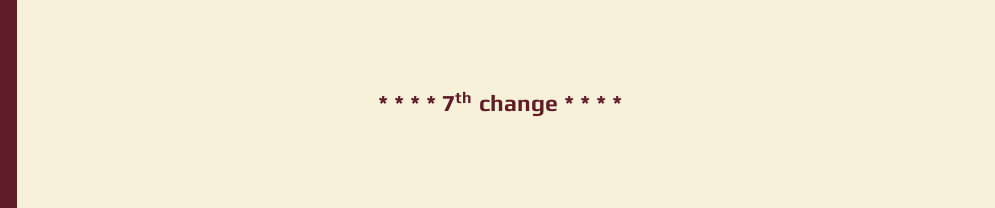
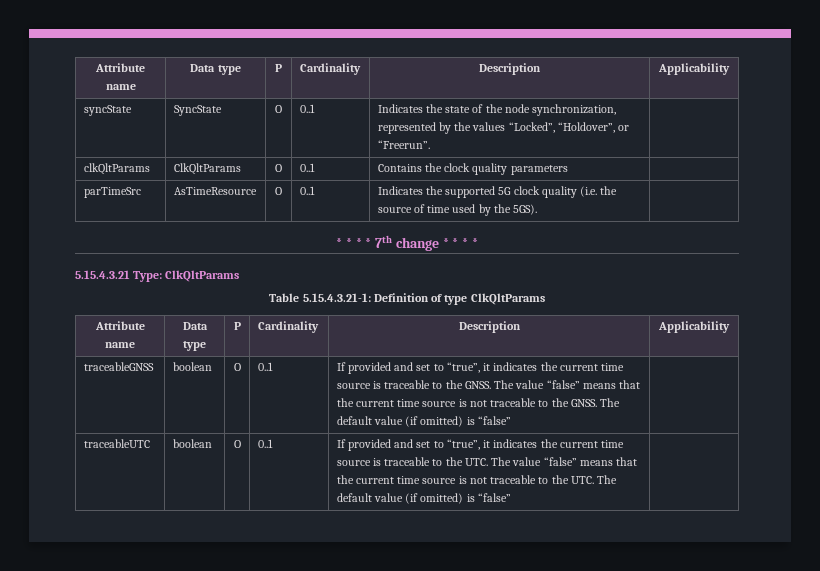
(377, 103) none -> [95,63,145,72] [105,84,136,90] [190,64,241,75] [275,64,282,72] [299,63,361,75] [479,63,541,75] [658,63,730,75] [83,105,132,116] [173,105,222,116] [275,105,282,113] [299,104,315,113] [377,104,617,116] [377,122,630,134] [377,140,430,149] [83,163,150,175] [173,163,241,175] [275,164,282,172] [299,163,315,172] [377,163,568,175] [83,187,141,198] [173,187,257,195] [275,187,282,195] [299,186,315,195] [377,186,618,198] [377,204,538,216] Attribute name | Data type | P | Cardinality | Description | Applicability // syncState | SyncState | O | 0..1 | Indicates the state of the node synchronization, represented by the values “Locked”, “Holdover”, or “Freerun”. | // clkQltParams | ClkQltParams | O | 0..1 | Contains the clock quality parameters | // parTimeSrc | AsTimeResource | O | 0..1 | Indicates the supported 5G clock quality (i.e. the source of time used by the 5GS). | //
(623, 103) none -> [75,270,240,282] [269,293,545,305] [94,321,145,330] [105,342,135,348] [182,322,208,330] [183,341,206,351] [233,322,241,330] [257,321,319,333] [458,321,521,333] [658,321,730,333] [83,362,154,371] [172,362,212,371] [233,363,241,371] [257,362,273,371] [336,362,625,374] [336,380,641,389] [336,398,621,407] [336,416,511,427] [83,439,150,448] [172,439,212,448] [233,440,241,448] [257,439,273,448] [336,439,625,451] [336,457,638,466] [336,475,618,484] [336,493,511,504] // 5.15.4.3.21 Type: ClkQltParams // Table 5.15.4.3.21-1: Definition of type ClkQltParams // Attribute name | Data type | P | Cardinality | Description | Applicability // traceableGNSS | boolean | O | 0..1 | If provided and set to “true”, it indicates the current time source is traceable to the GNSS. The value “false” means that the current time source is not traceable to the GNSS. The default value (if omitted) is “false” | // traceableUTC | boolean | O | 0..1 | If provided and set to “true”, it indicates the current time source is traceable to the UTC. The value “false” means that the current time source is not traceable to the UTC. The default value (if omitted) is “false” |

